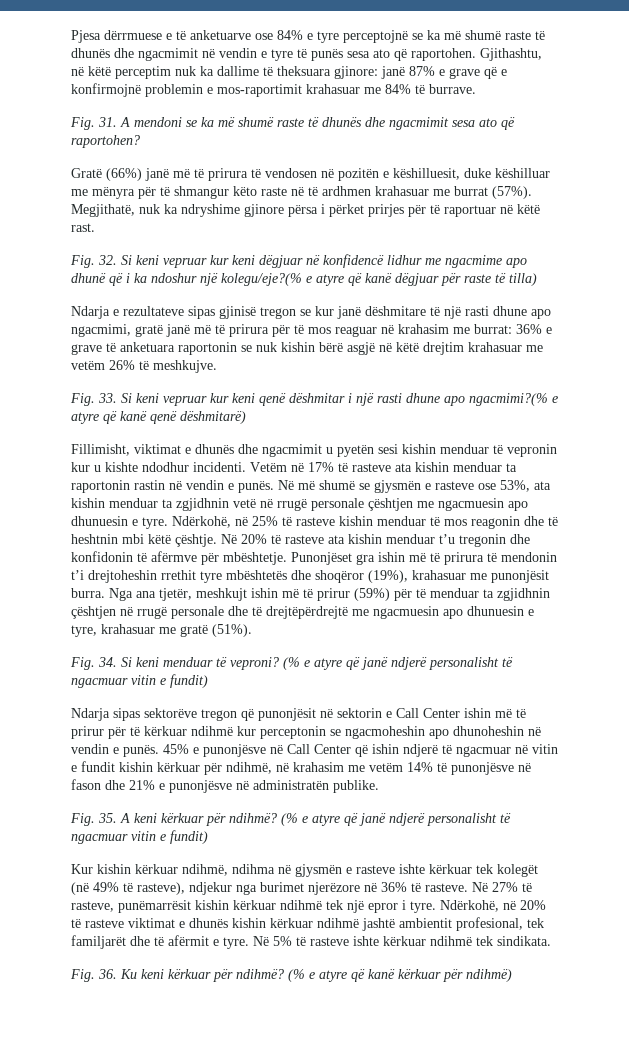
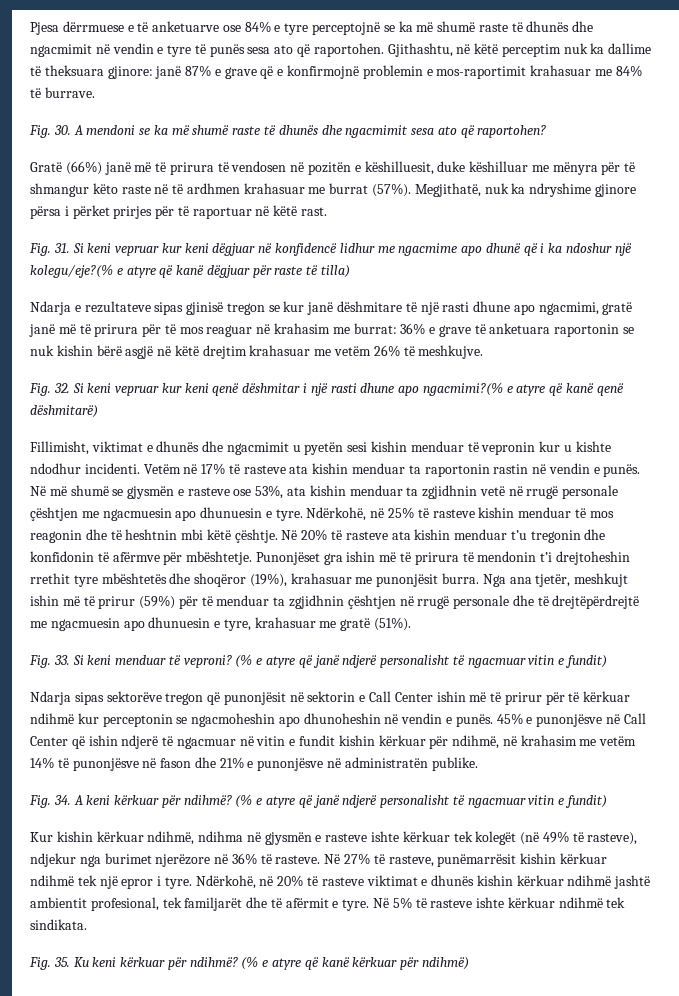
[98,117,117,127] 31. -> [53,125,71,135] 30.
[98,255,117,265] 32. -> [53,243,70,253] 31.
[98,393,117,403] 33. -> [53,383,70,393] 32.
[98,657,117,667] 34. -> [53,655,70,665] 33.
[98,813,117,823] 35. -> [53,795,71,805] 34.
[98,969,117,979] 36. -> [53,957,70,967] 35.

